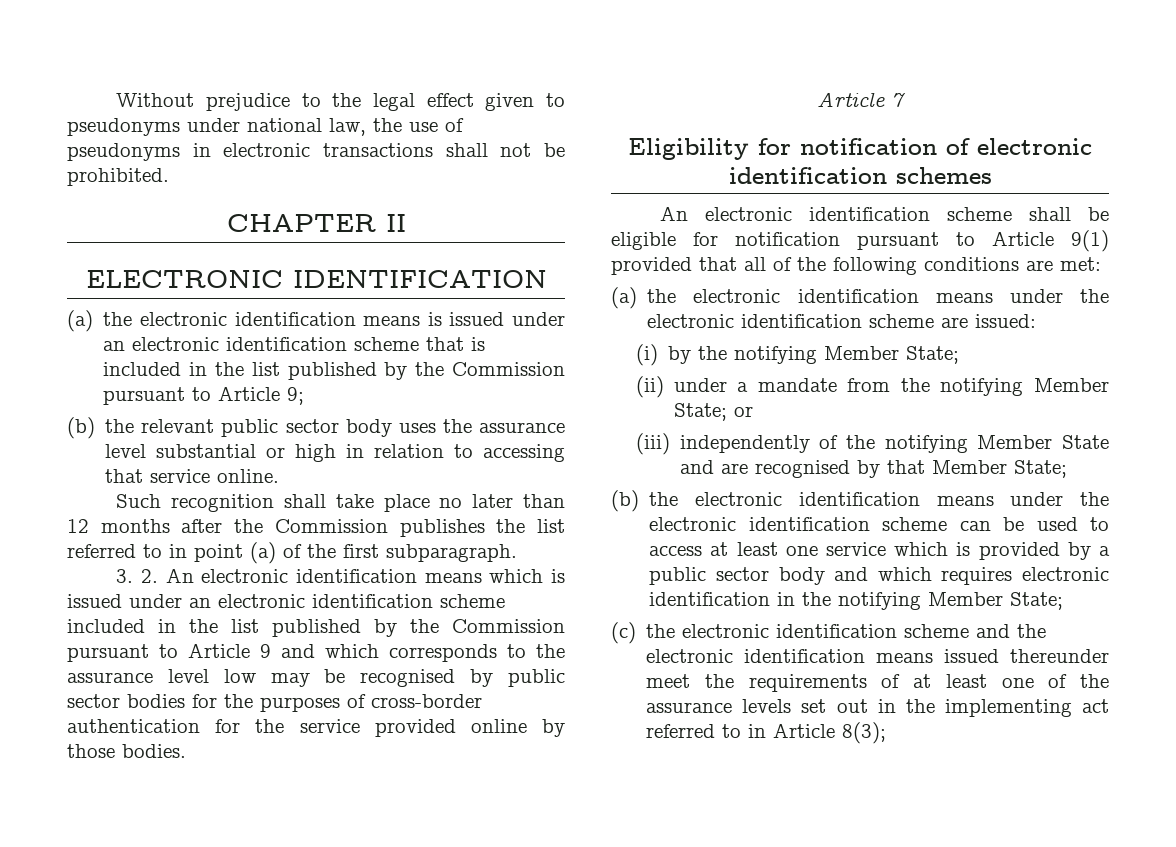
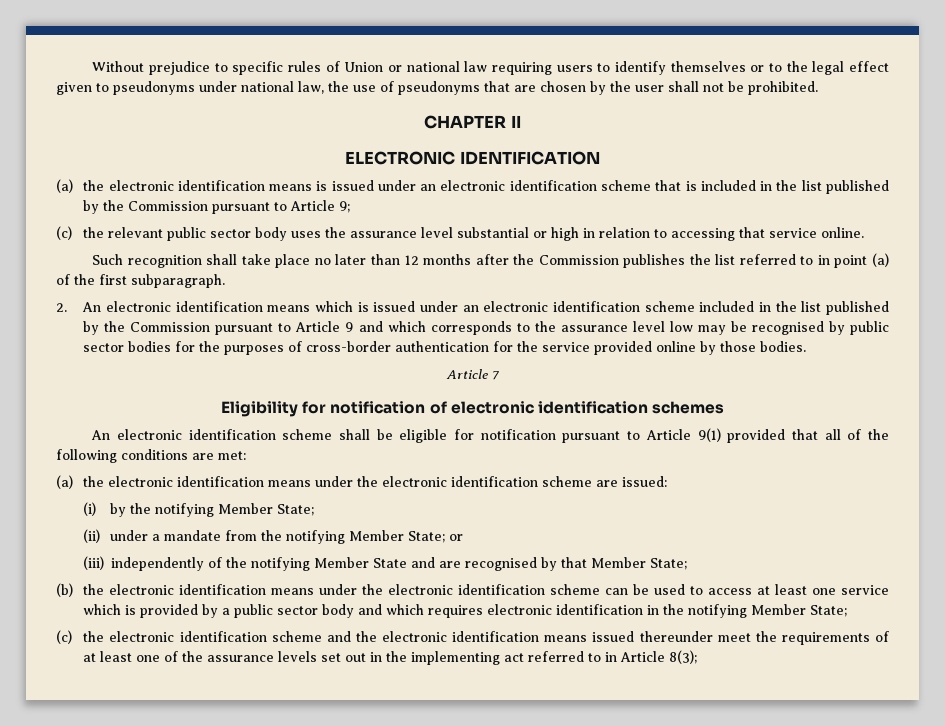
(321, 100) none -> [232,61,782,75] specific rules of Union or national law requiring users to identify themselves or to
[192,143,433,157] in electronic transactions -> [484,81,664,95] that are chosen by the user
[67,417,95,439] (b) -> [56,226,72,240] (c)
[116,569,134,583] 3. -> (225, 281) none

